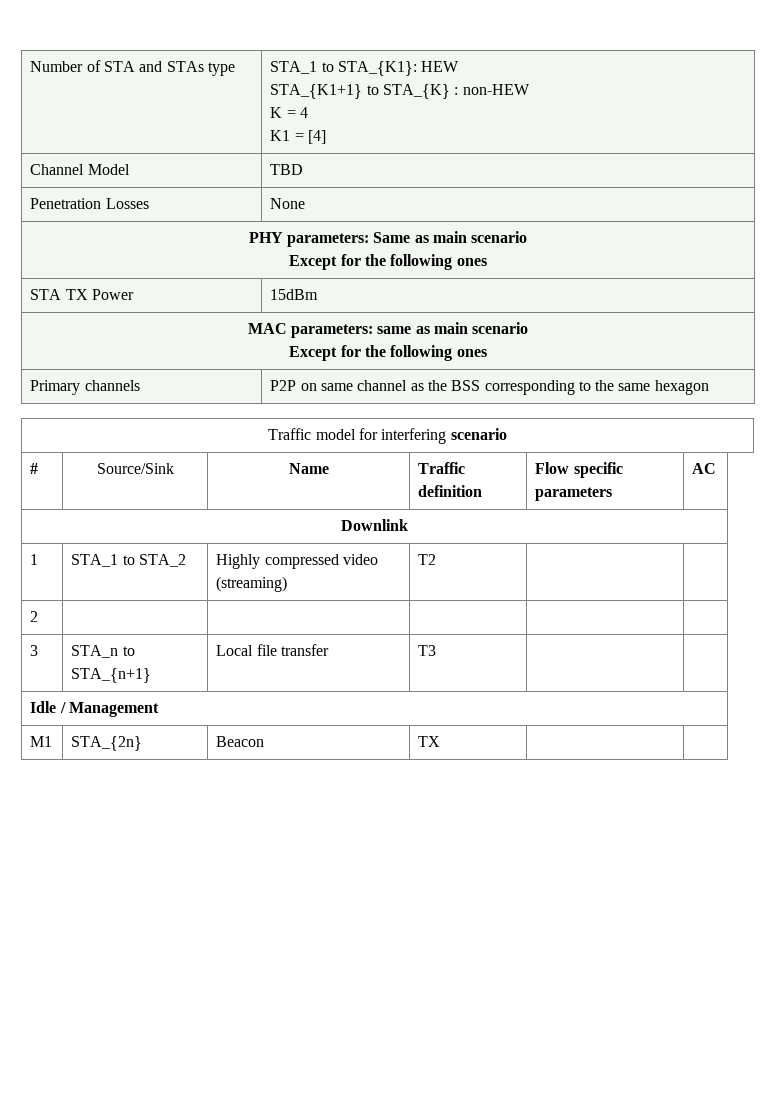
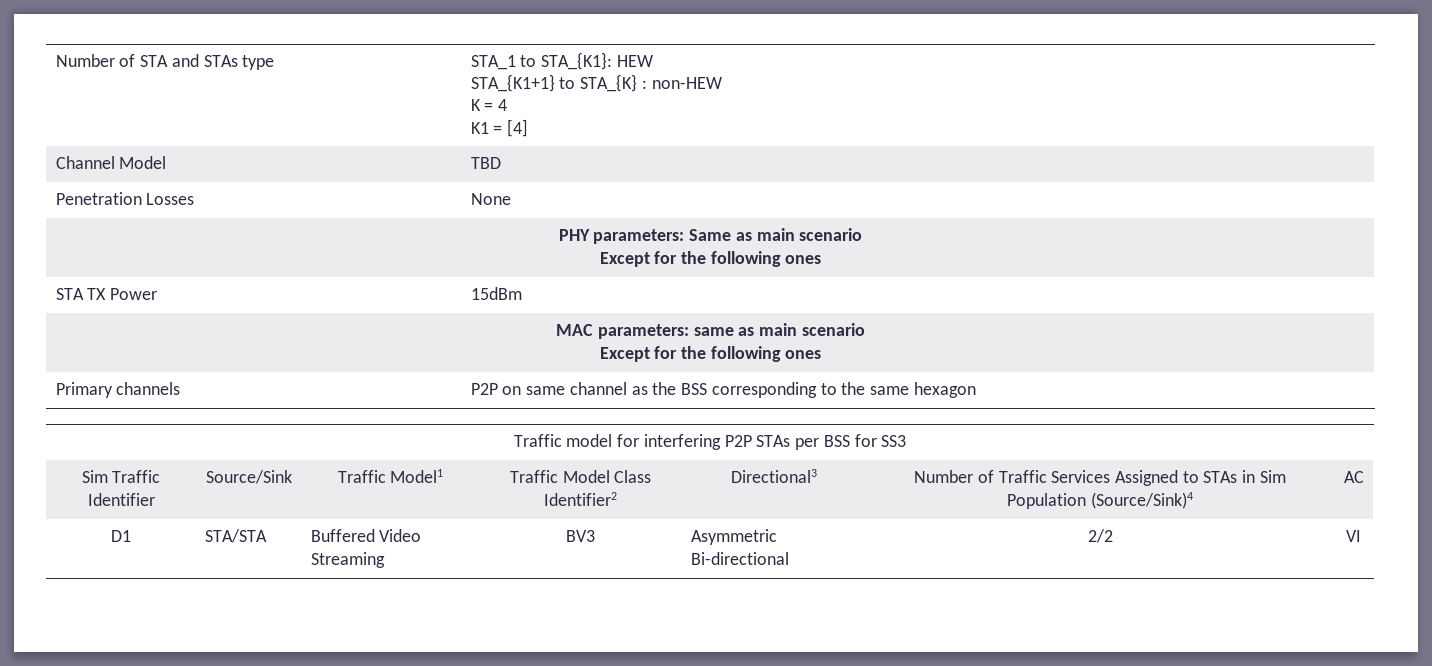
[450,428,507,440] [30,463,39,474] scenario // # -> [724,434,907,450] [81,470,161,483] [87,493,155,506] P2P STAs per BSS for SS3 // Sim Traffic Identifier
[288,463,329,474] [418,462,466,474] [418,485,483,497] [535,462,623,478] [535,487,613,501] [692,463,717,474] [341,519,408,531] [30,554,39,565] [71,554,186,567] [216,554,378,569] [216,576,288,592] [418,554,437,565] [30,611,39,622] [30,645,39,656] [71,645,135,658] [71,668,152,683] [216,644,329,656] [418,645,437,656] [30,701,159,717] [30,736,53,747] [71,736,143,751] [216,736,265,747] [418,736,441,747] Name | Traffic definition | Flow specific parameters | AC // Downlink // 1 | STA_1 to STA_2 | Highly compressed video (streaming) | T2 | | // 2 | | | | | // 3 | STA_n to STA_{n+1} | Local file transfer | T3 | | // Idle / Management // M1 | STA_{2n} | Beacon | TX | | -> [337,469,444,483] [509,470,652,483] [544,492,617,506] [731,469,817,483] [914,470,1286,486] [1007,492,1193,509] [1343,471,1364,483] [111,530,131,542] [204,529,267,543] [310,529,422,542] [310,552,385,568] [566,530,595,542] [690,529,777,545] [690,552,789,565] [1087,529,1113,543] [1346,530,1361,542] Traffic Model1 | Traffic Model Class Identifier2 | Directional3 | Number of Traffic Services Assigned to STAs in Sim Population (Source/Sink)4 | AC // D1 | STA/STA | Buffered Video Streaming | BV3 | Asymmetric Bi-directional | 2/2 | VI

